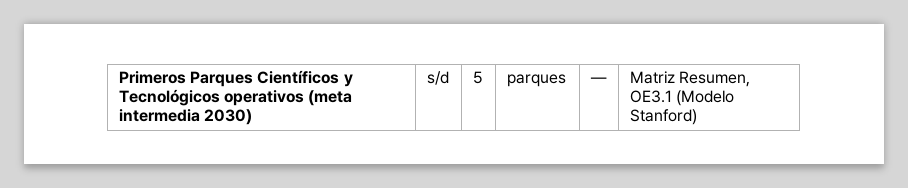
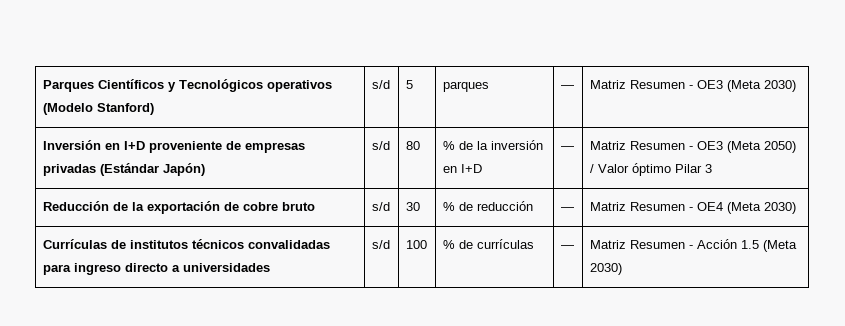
[118,71,186,84] Primeros -> (42, 86) none
[308,90,353,106] [118,109,253,125] (meta intermedia 2030) -> [42,103,154,115] (Modelo Stanford)
[679,71,751,87] [629,90,735,106] [629,109,697,125] Resumen, OE3.1 (Modelo Stanford) -> [629,80,796,92] [42,140,305,153] [42,163,205,176] [371,141,390,150] [405,141,420,150] [442,140,543,150] [442,164,482,173] [560,146,574,150] [589,141,796,153] [589,163,712,176] [42,201,315,214] [371,202,390,211] [405,202,420,211] [442,201,533,211] [560,207,574,211] [589,202,796,214] [42,239,330,249] [42,263,270,275] [371,240,390,249] [405,240,427,249] [442,239,534,249] [560,245,574,249] [589,239,797,252] [589,263,622,275] Resumen - OE3 (Meta 2030) // Inversión en I+D proveniente de empresas privadas (Estándar Japón) | s/d | 80 | % de la inversión en I+D | — | Matriz Resumen - OE3 (Meta 2050) / Valor óptimo Pilar 3 // Reducción de la exportación de cobre bruto | s/d | 30 | % de reducción | — | Matriz Resumen - OE4 (Meta 2030) // Currículas de institutos técnicos convalidadas para ingreso directo a universidades | s/d | 100 | % de currículas | — | Matriz Resumen - Acción 1.5 (Meta 2030)

